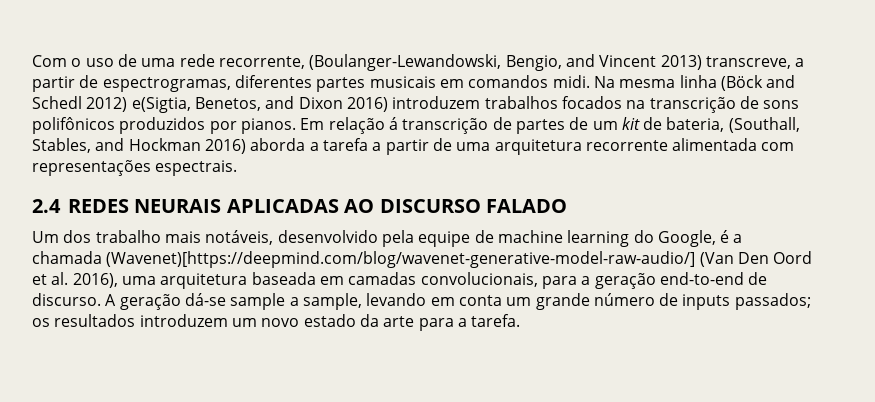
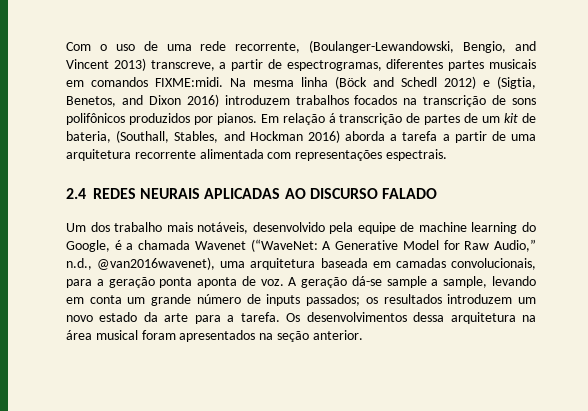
[552,75,590,88] midi. -> [155,77,223,87] FIXME:midi.
[131,97,191,113] e(Sigtia, -> [483,76,536,89] e (Sigtia,
[106,251,813,268] [32,272,118,288] (Wavenet)[https://deepmind.com/blog/wavenet-generative-model-raw-audio/] (Van Den Oord et al. 2016), -> [194,239,537,252] [66,257,216,270] Wavenet (“WaveNet: A Generative Model for Raw Audio,” n.d., @van2016wavenet),
[659,272,768,285] [32,293,101,306] end-to-end de discurso. -> [159,276,284,288] ponta aponta de voz.
(521, 320) none -> [286,312,536,324] [66,330,363,342] Os desenvolvimentos dessa arquitetura na área musical foram apresentados na seção anterior.

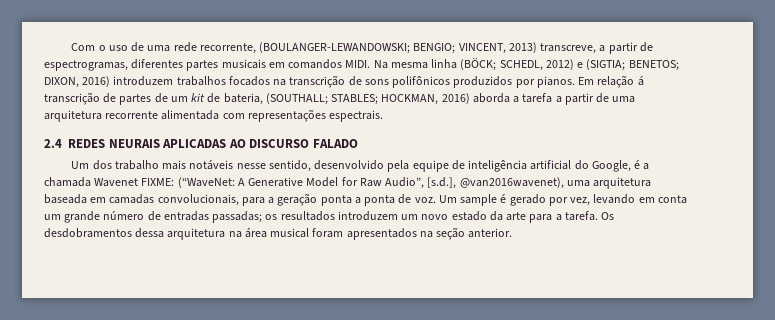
[309,40,536,53] [66,59,109,69] (Boulanger-Lewandowski, Bengio, and Vincent -> [259,42,506,54] (BOULANGER-LEWANDOWSKI; BENGIO; VINCENT,
[155,77,223,87] FIXME:midi. -> [345,60,371,68] MIDI.
[335,76,536,89] [66,95,181,107] (Böck and Schedl 2012) e (Sigtia, Benetos, and Dixon -> [460,58,679,71] [44,77,79,88] (BÖCK; SCHEDL, 2012) e (SIGTIA; BENETOS; DIXON,
[116,130,303,143] (Southall, Stables, and Hockman -> [265,93,439,105] (SOUTHALL; STABLES; HOCKMAN,
[197,222,249,234] notáveis, -> [189,160,311,172] notáveis nesse sentido,
[418,222,518,234] machine learning -> [468,160,572,172] inteligência artificial
(246, 245) none -> [141,178,175,186] FIXME:
[494,239,537,252] [66,258,92,270] Audio,” n.d., -> [385,177,457,189] Audio”, [s.d.],
[197,276,488,288] aponta de voz. A geração dá-se sample a sample, -> [354,194,591,206] a ponta de voz. Um sample é gerado por vez,
[266,294,361,306] inputs passados; -> [163,211,263,223] entradas passadas;
[306,312,407,322] desenvolvimentos -> [44,228,132,238] desdobramentos

